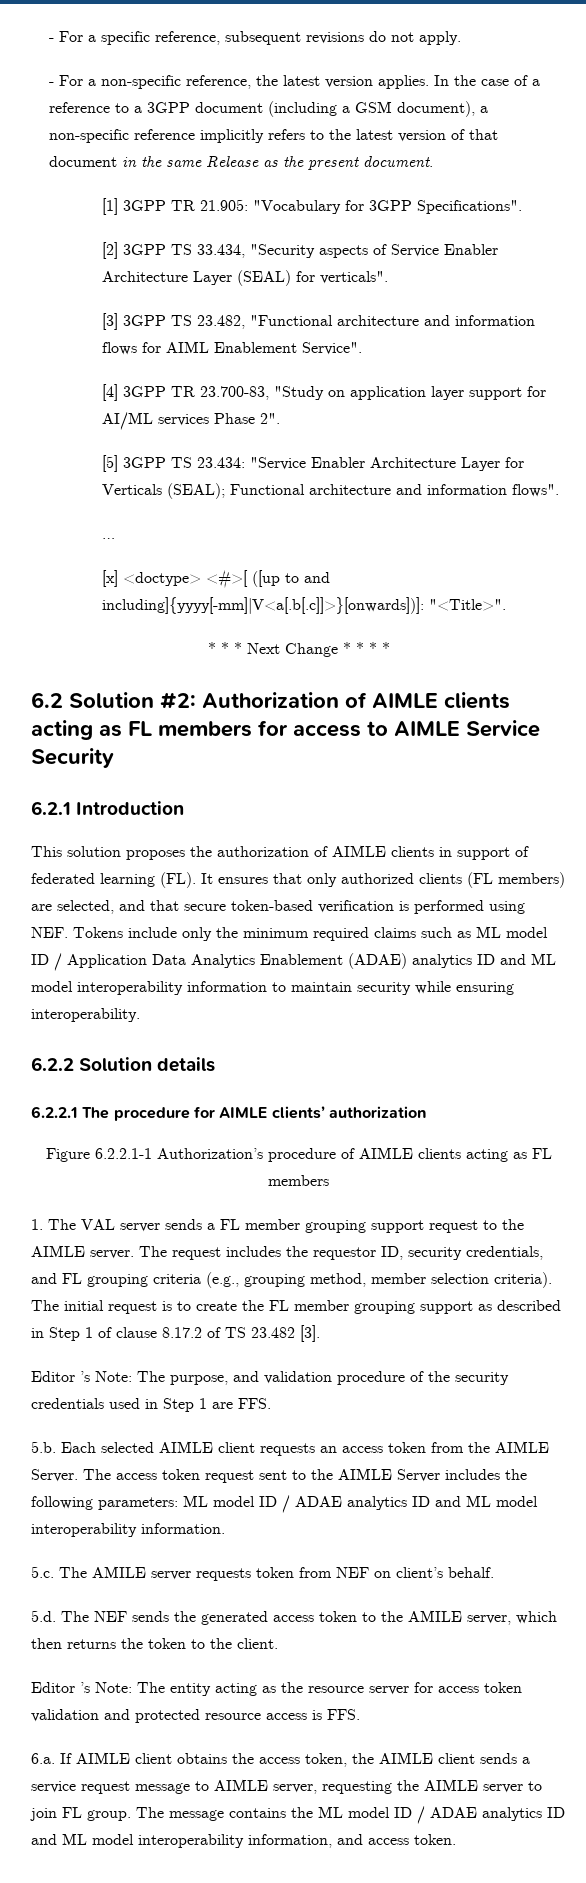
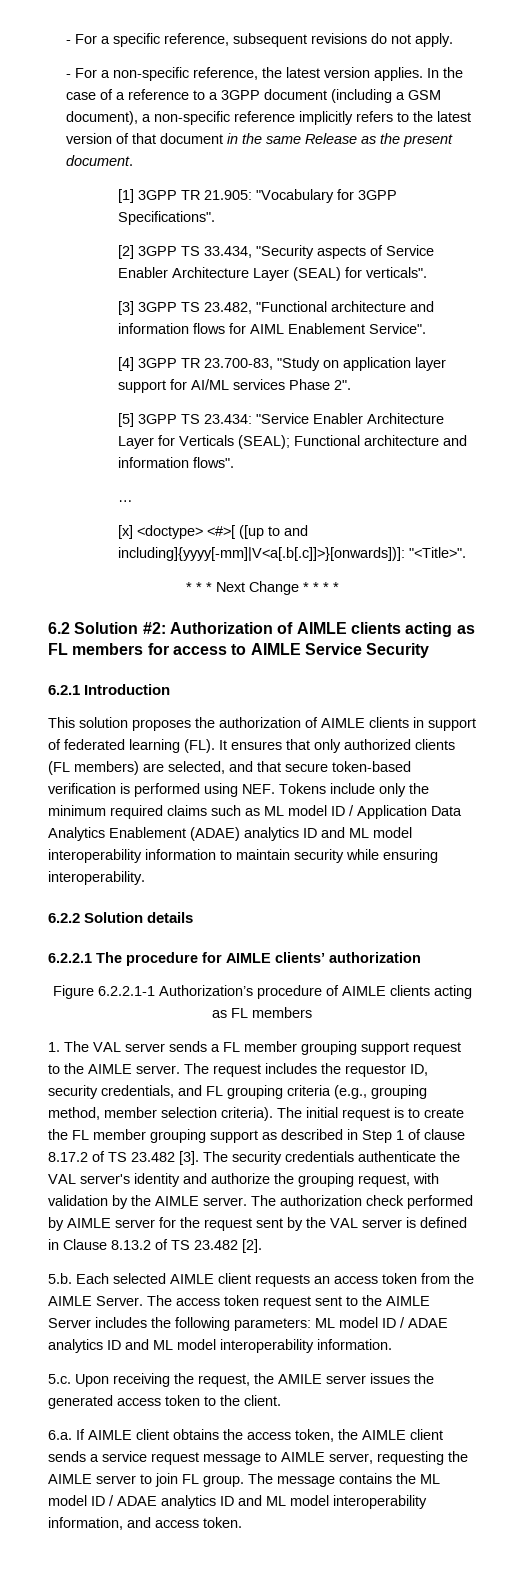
[31,1371,509,1385] [31,1398,271,1412] // Editor ’s Note: The purpose, and validation procedure of the security credentials used in Step 1 are FFS. -> [203,1151,460,1165] [48,1173,439,1187] [48,1195,473,1209] [48,1217,467,1231] [48,1239,262,1253] The security credentials authenticate the VAL server's identity and authorize the grouping request, with validation by the AIMLE server. The authorization check performed by AIMLE server for the request sent by the VAL server is defined in Clause 8.13.2 of TS 23.482 [2].
[59,1566,494,1581] [31,1610,169,1622] The AMILE server requests token from NEF on client’s behalf. // 5.d. The NEF sends -> [75,1373,410,1387] Upon receiving the request, the AMILE server issues
[408,1610,557,1625] [31,1638,278,1649] [31,1682,522,1696] [31,1709,360,1723] AMILE server, which then returns the token to the client. // Editor ’s Note: The entity acting as the resource server for access token validation and protected resource access is FFS. -> [244,1395,281,1406] client.

